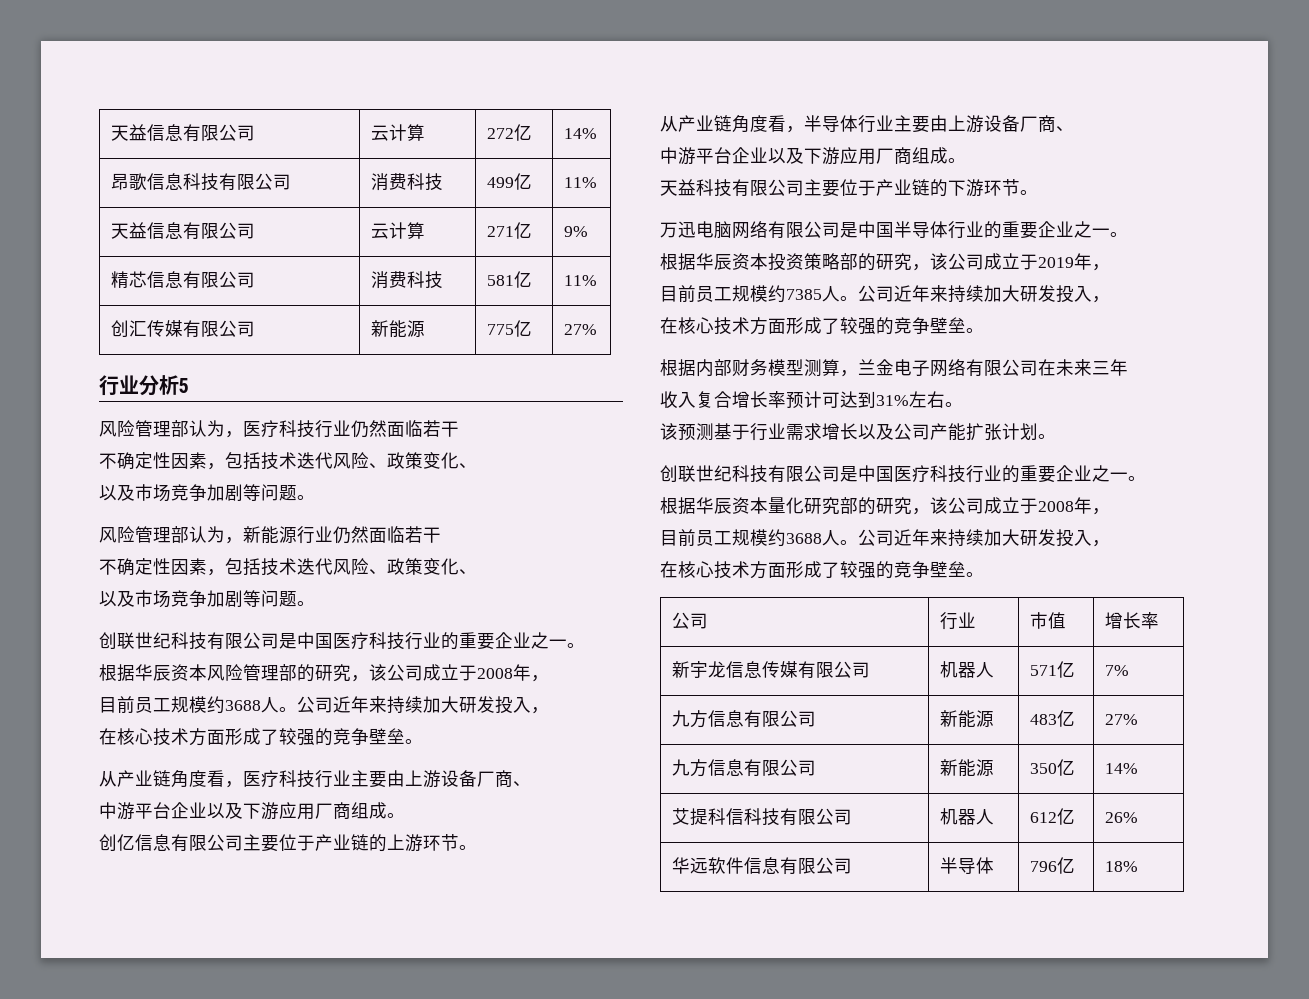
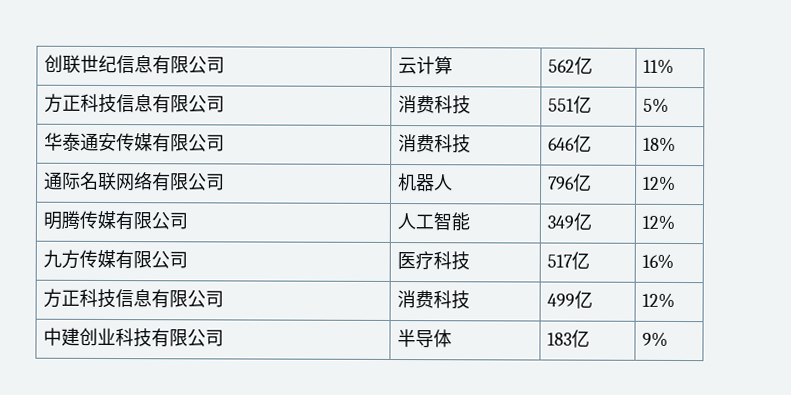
[111,124,256,142] [371,124,426,141] [487,124,533,141] [564,128,598,139] [111,173,220,191] 天益信息有限公司 | 云计算 | 272亿 | 14% // 昂歌信息科技 -> [43,54,225,75] [397,56,453,75] [547,56,593,75] [642,58,674,74] [43,93,225,114] [397,95,471,115] [547,95,592,114] [642,97,669,113] [43,132,225,153] [397,134,471,154] [547,134,592,153] [642,136,676,152] [43,171,225,192] [397,173,453,192] [547,173,592,192] [642,175,676,191] [42,210,188,231] [396,212,470,232] [546,212,592,231] [641,214,675,230] [42,249,188,270] [396,251,470,271] [546,251,590,270] [641,253,674,269] [42,288,152,309] 创联世纪信息有限公司 | 云计算 | 562亿 | 11% // 方正科技信息有限公司 | 消费科技 | 551亿 | 5% // 华泰通安传媒有限公司 | 消费科技 | 646亿 | 18% // 通际名联网络有限公司 | 机器人 | 796亿 | 12% // 明腾传媒有限公司 | 人工智能 | 349亿 | 12% // 九方传媒有限公司 | 医疗科技 | 517亿 | 16% // 方正科技信息
[564,177,598,188] [111,222,256,240] [371,222,426,239] [487,222,533,239] [564,226,589,237] [111,271,256,289] [371,271,444,289] [487,271,533,288] [564,275,598,286] [111,320,256,338] [371,320,426,338] [487,320,533,337] [564,324,598,335] [99,375,189,396] [99,420,459,438] [99,452,477,470] [99,484,315,502] [99,526,441,544] [99,558,477,576] [99,590,315,608] [99,632,585,650] [99,664,549,682] [99,696,549,714] [99,728,423,746] [99,770,531,788] [99,802,405,820] [99,834,477,852] [660,115,1074,133] [660,147,966,165] [660,179,1038,197] [660,221,1128,239] [660,253,1110,271] [660,285,1110,303] [660,317,984,335] [660,359,1128,377] [660,391,963,409] [660,423,1056,441] [660,465,1146,483] [660,497,1110,515] [660,529,1110,547] [660,561,984,579] [672,612,709,629] [940,612,977,630] [1030,612,1067,629] [1105,612,1160,629] [672,661,871,679] [940,661,995,678] [1030,661,1076,678] [1105,665,1130,676] [672,710,817,728] [940,710,995,728] [1030,710,1076,727] [1105,714,1139,725] [672,759,817,777] [940,759,995,777] [1030,759,1076,776] [1105,763,1139,774] [672,808,853,826] [940,808,995,825] [1030,808,1076,825] [1105,812,1139,823] [672,857,781,874] 11% // 天益信息有限公司 | 云计算 | 271亿 | 9% // 精芯信息有限公司 | 消费科技 | 581亿 | 11% // 创汇传媒有限公司 | 新能源 | 775亿 | 27% // 行业分析5 // 风险管理部认为，医疗科技行业仍然面临若干 // 不确定性因素，包括技术迭代风险、政策变化、 // 以及市场竞争加剧等问题。 // 风险管理部认为，新能源行业仍然面临若干 // 不确定性因素，包括技术迭代风险、政策变化、 // 以及市场竞争加剧等问题。 // 创联世纪科技有限公司是中国医疗科技行业的重要企业之一。 // 根据华辰资本风险管理部的研究，该公司成立于2008年， // 目前员工规模约3688人。公司近年来持续加大研发投入， // 在核心技术方面形成了较强的竞争壁垒。 // 从产业链角度看，医疗科技行业主要由上游设备厂商、 // 中游平台企业以及下游应用厂商组成。 // 创亿信息有限公司主要位于产业链的上游环节。 // 从产业链角度看，半导体行业主要由上游设备厂商、 // 中游平台企业以及下游应用厂商组成。 // 天益科技有限公司主要位于产业链的下游环节。 // 万迅电脑网络有限公司是中国半导体行业的重要企业之一。 // 根据华辰资本投资策略部的研究，该公司成立于2019年， // 目前员工规模约7385人。公司近年来持续加大研发投入， // 在核心技术方面形成了较强的竞争壁垒。 // 根据内部财务模型测算，兰金电子网络有限公司在未来三年 // 收入复合增长率预计可达到31%左右。 // 该预测基于行业需求增长以及公司产能扩张计划。 // 创联世纪科技有限公司是中国医疗科技行业的重要企业之一。 // 根据华辰资本量化研究部的研究，该公司成立于2008年， // 目前员工规模约3688人。公司近年来持续加大研发投入， // 在核心技术方面形成了较强的竞争壁垒。 // 公司 | 行业 | 市值 | 增长率 // 新宇龙信息传媒有限公司 | 机器人 | 571亿 | 7% // 九方信息有限公司 | 新能源 | 483亿 | 27% // 九方信息有限公司 | 新能源 | 350亿 | 14% // 艾提科信科技有限公司 | 机器人 | 612亿 | 26% // 华远软件信息 -> [641,292,675,308] [42,327,152,348] 12% // 中建创业科技
[1030,857,1076,874] [1105,861,1139,872] 796亿 | 18% -> [546,329,590,348] [641,331,668,347] 183亿 | 9%

